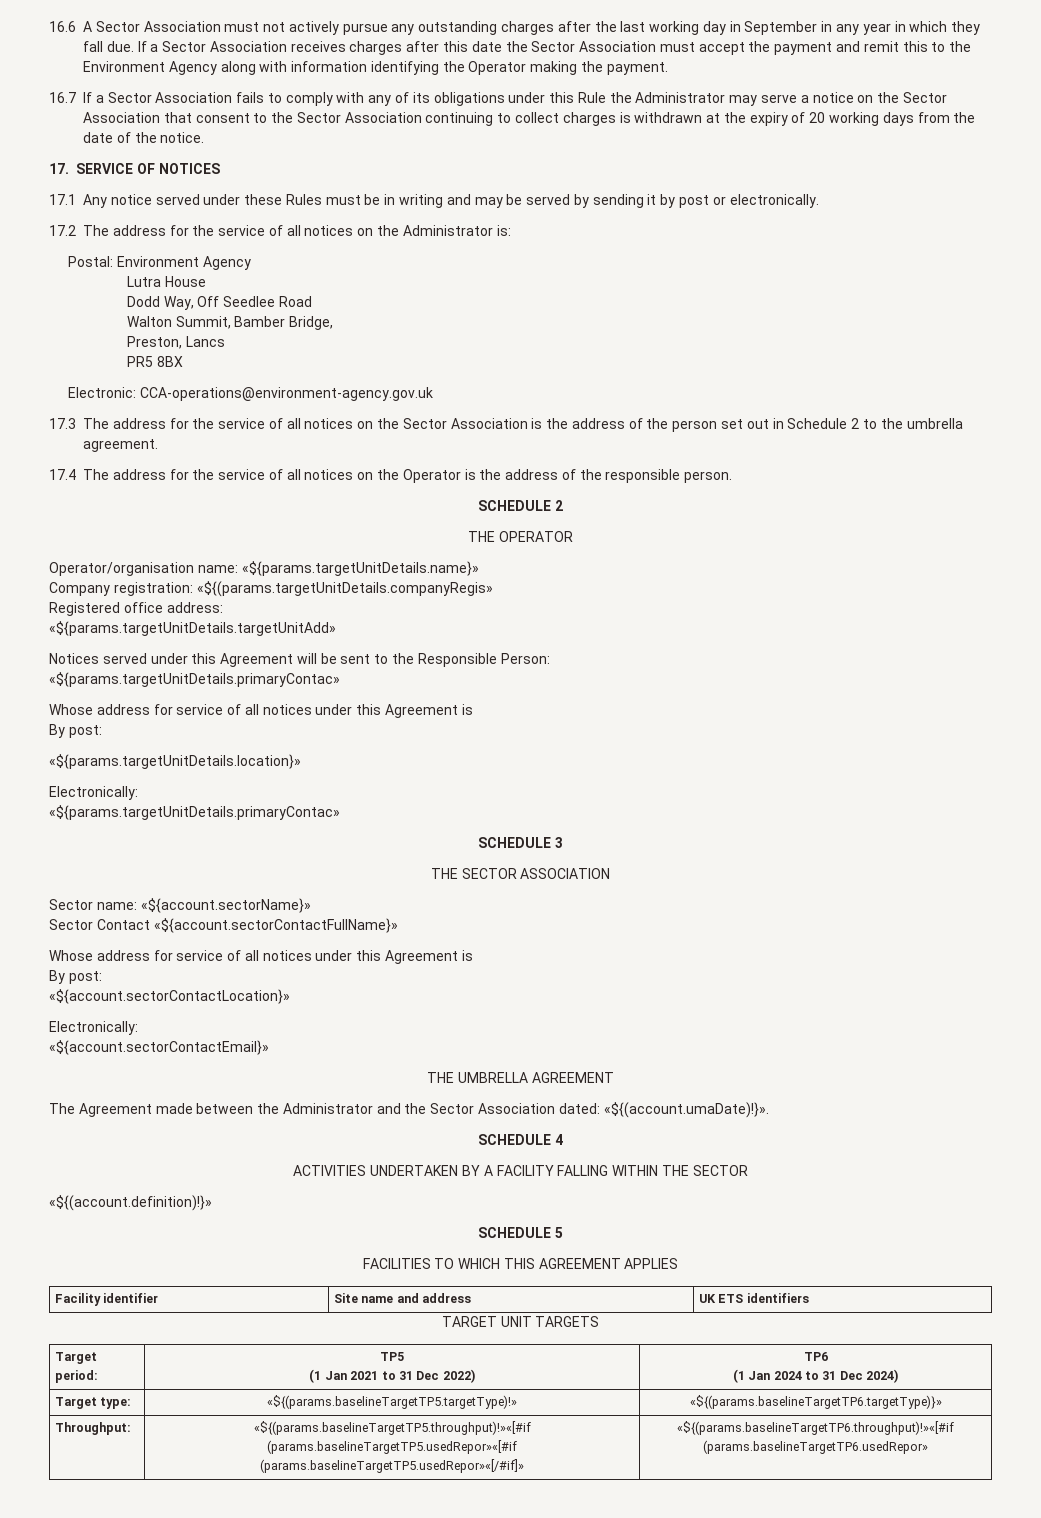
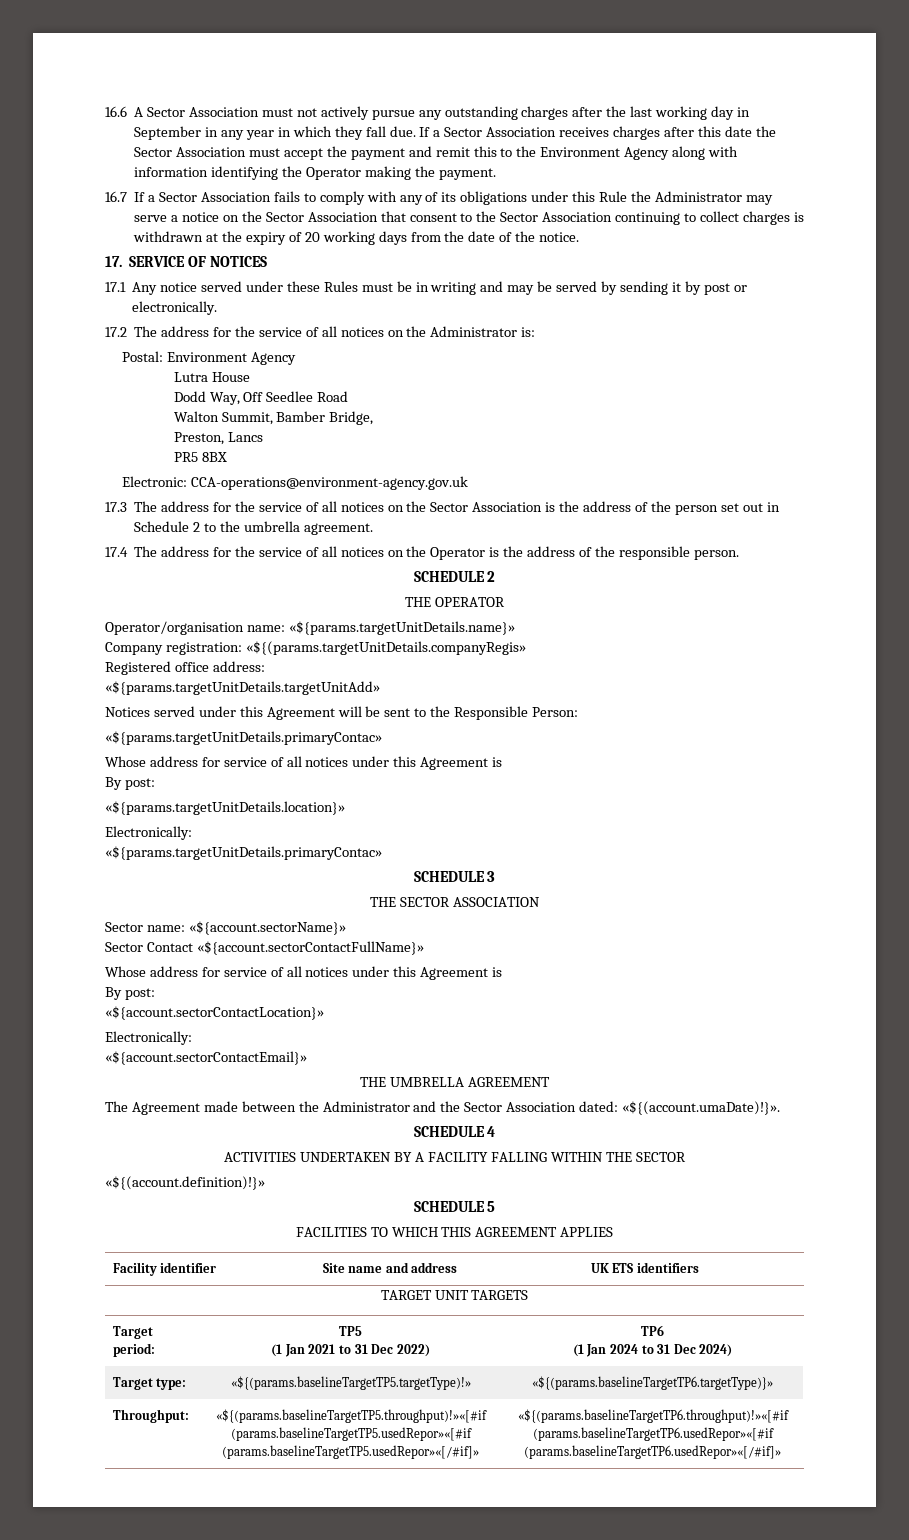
[703,1440,928,1454] (params.baselineTargetTP6.usedRepor» -> [532,1427,774,1441] [524,1445,781,1459] (params.baselineTargetTP6.usedRepor»«[#if (params.baselineTargetTP6.usedRepor»«[/#if]»

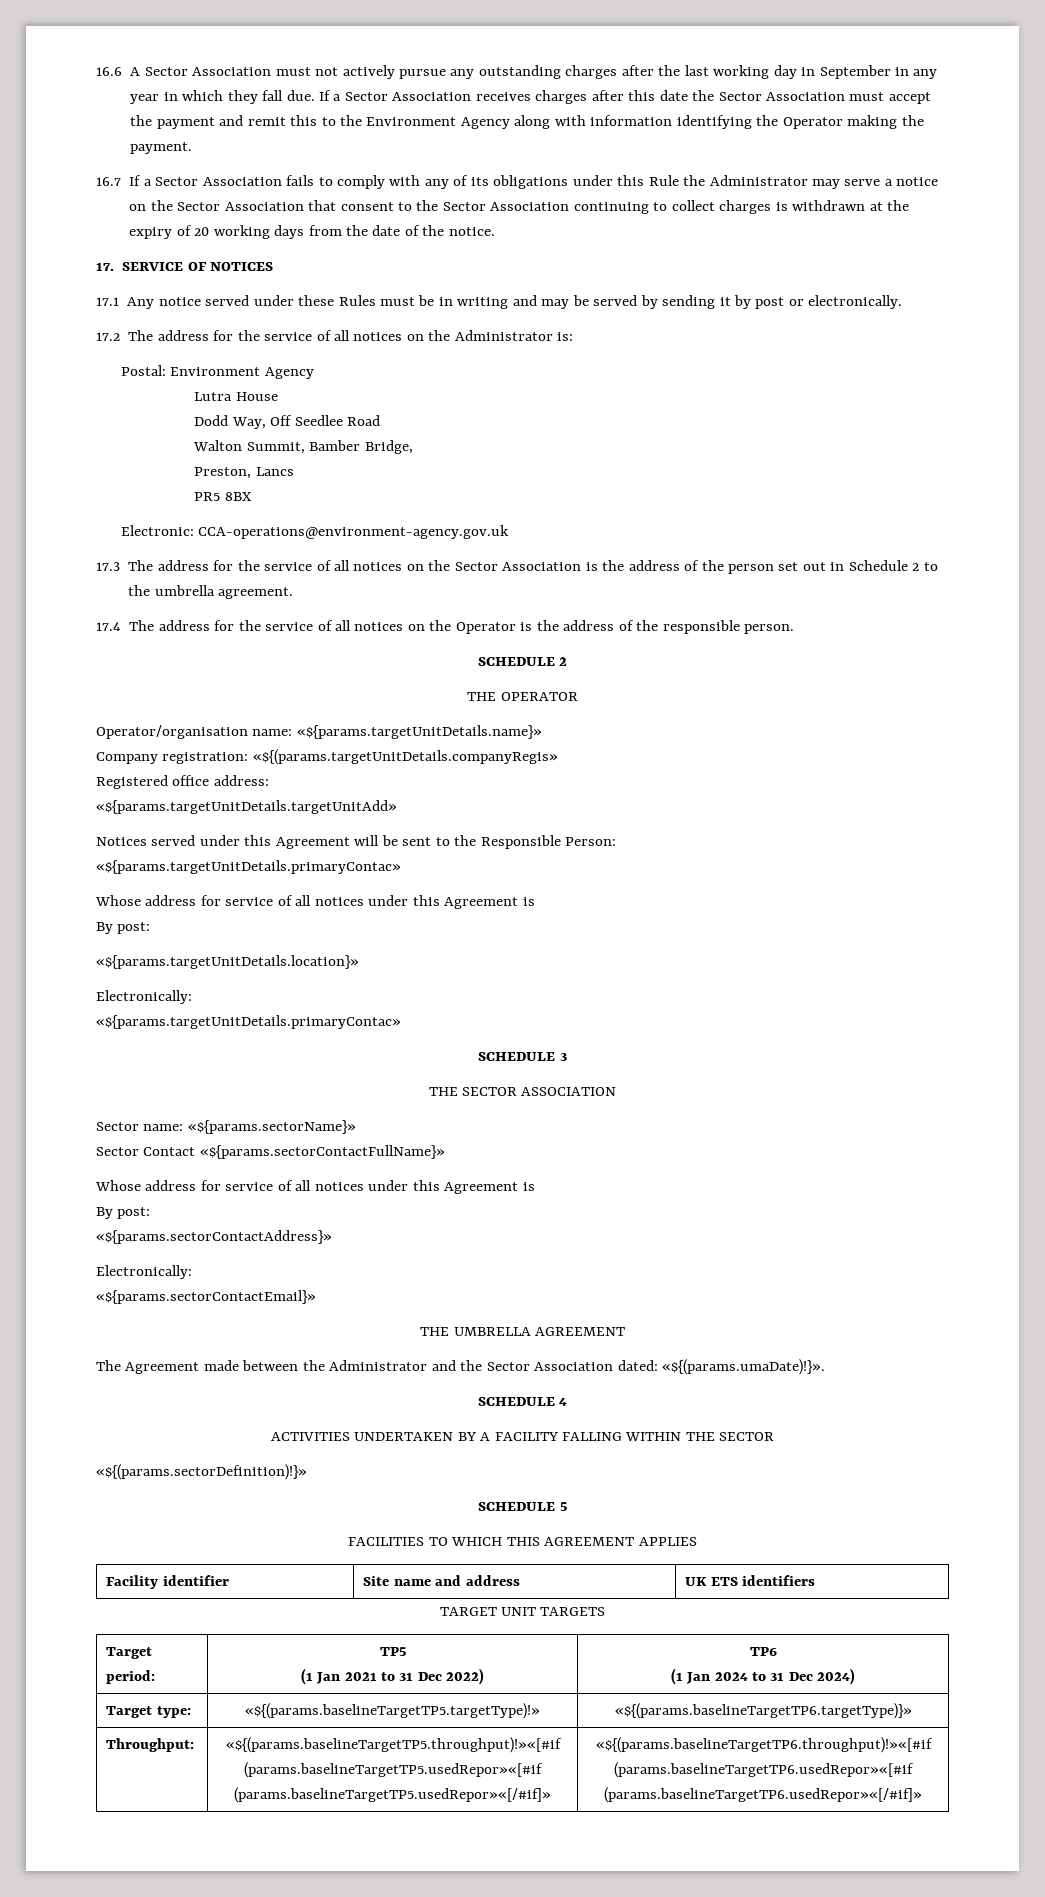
[188,921,346,935] «${account.sectorName}» -> [187,1120,356,1134] «${params.sectorName}»
[196,941,424,955] «${account.sectorContactFullName}» -> [199,1145,445,1159] «${params.sectorContactFullName}»
[105,1006,324,1020] [105,1031,192,1045] [105,1051,307,1065] «${account.sectorContactLocation}» // Electronically: // «${account.sectorContactEmail}» -> [96,1230,332,1244] [96,1265,192,1279] [96,1290,316,1304] «${params.sectorContactAddress}» // Electronically: // «${params.sectorContactEmail}»
[622,1101,781,1115] «${(account.umaDate)!}». -> [662,1359,826,1375] «${(params.umaDate)!}».
[105,1176,265,1190] «${(account.definition)!}» -> [96,1464,307,1480] «${(params.sectorDefinition)!}»

